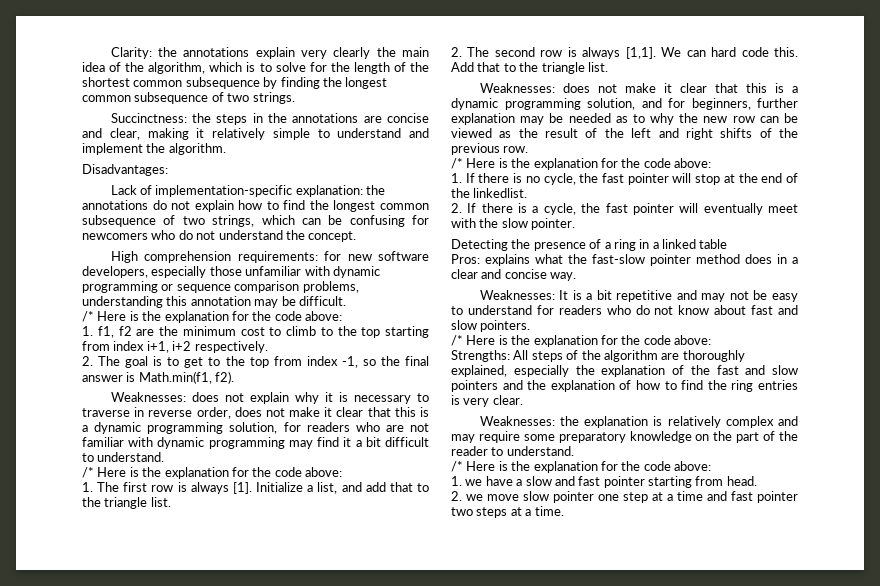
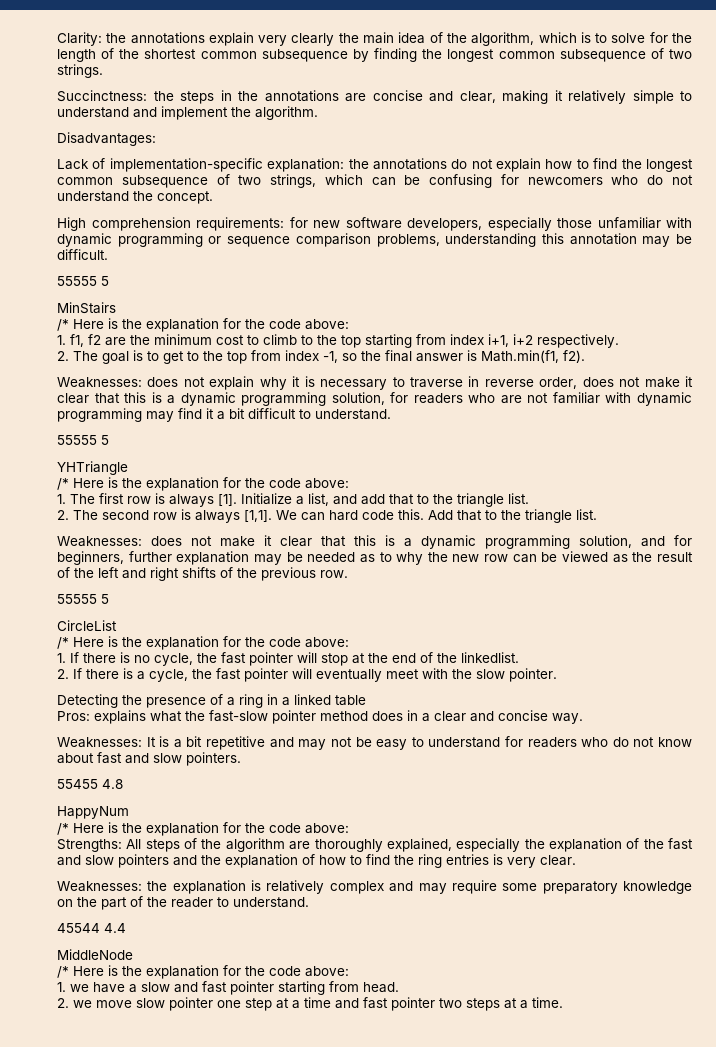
(346, 301) none -> [57,276,109,286] [57,302,116,314] // 55555 5 // MinStairs
(165, 457) none -> [57,435,109,445] [57,461,128,475] // 55555 5 // YHTriangle
(529, 149) none -> [57,594,109,604] [57,620,117,631] // 55555 5 // CircleList
(531, 326) none -> [57,779,123,789] [57,806,129,819] // 55455 4.8 // HappyNum
(574, 451) none -> [57,923,126,933] [57,949,133,960] // 45544 4.4 // MiddleNode

